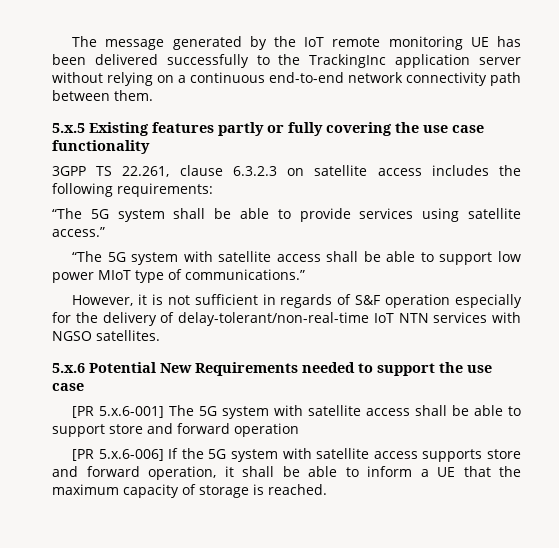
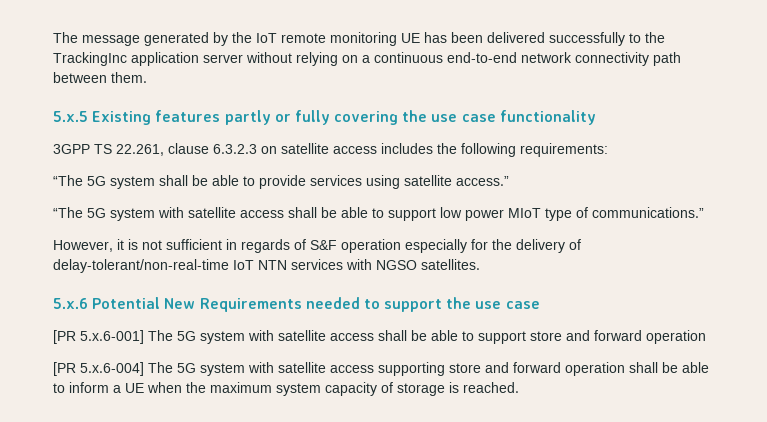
[98,448,521,462] [52,466,234,480] 5.x.6-006] If the 5G system with satellite access supports store and forward operation, it -> [80,362,625,376] 5.x.6-004] The 5G system with satellite access supporting store and forward operation
[463,466,491,477] that -> [147,382,182,393] when
(119, 489) none -> [276,383,321,396] system

